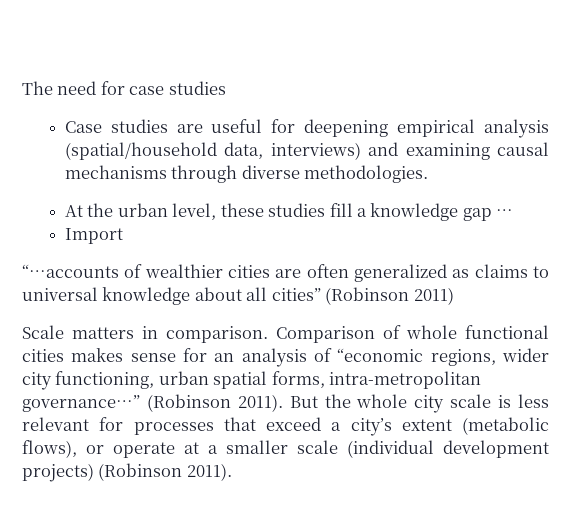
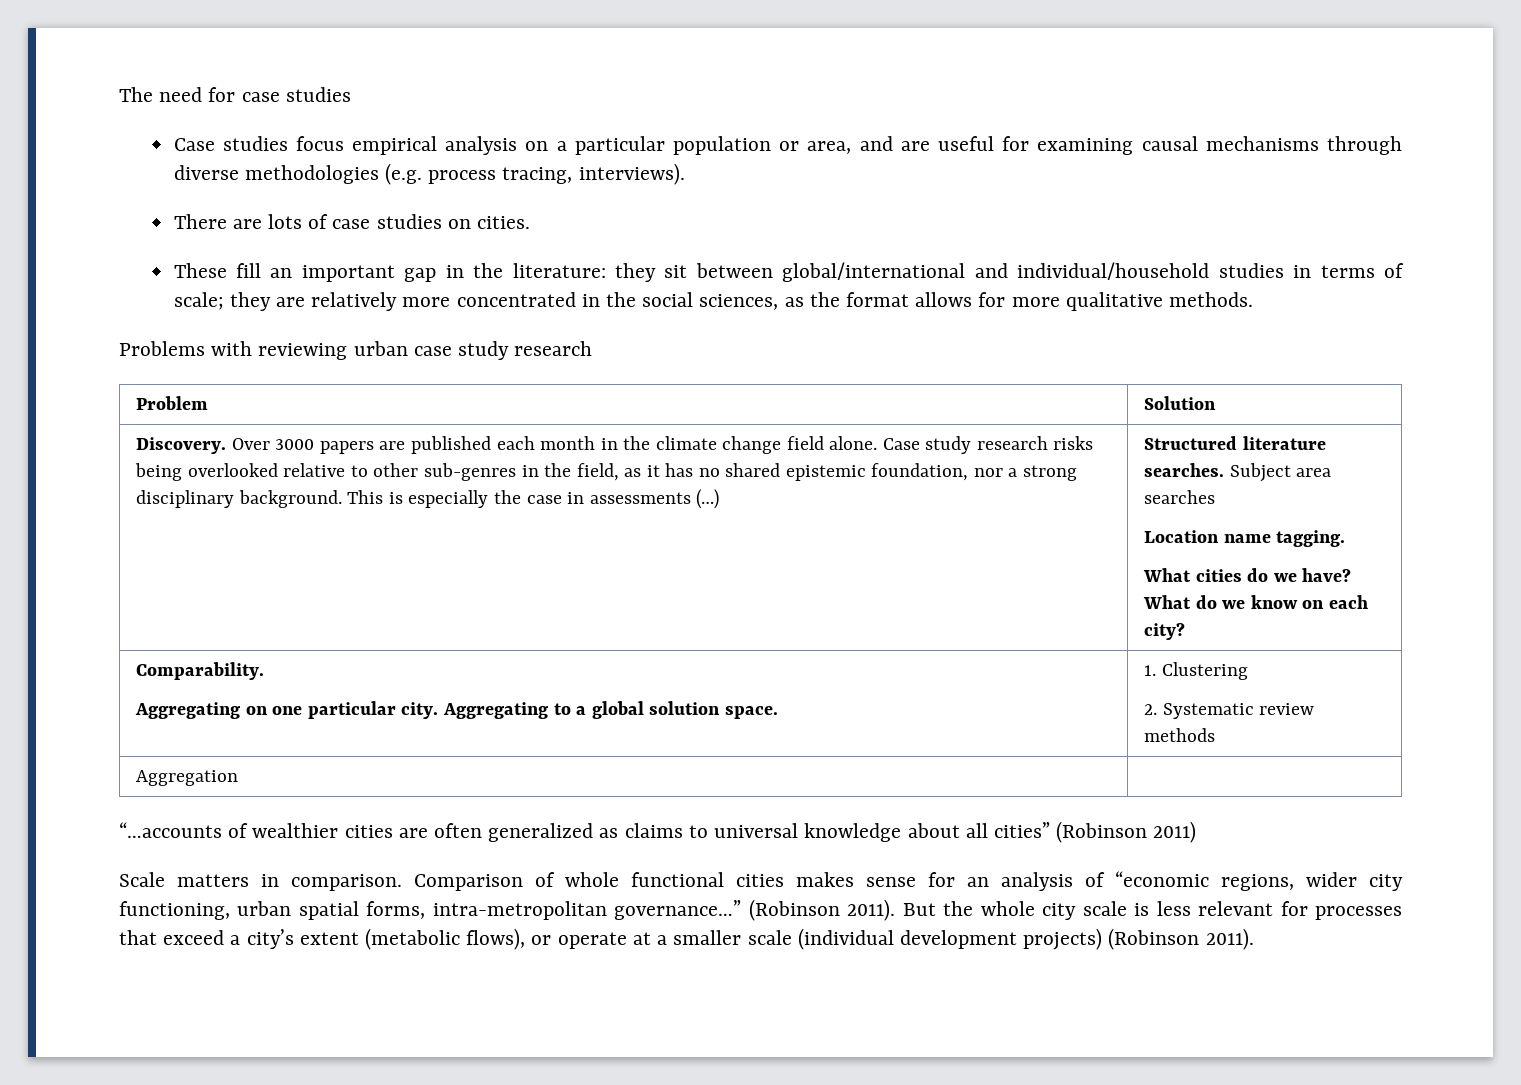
[176,119,549,138] [64,142,399,160] are useful for deepening empirical analysis (spatial/household data, interviews) and -> [295,136,1030,155] focus empirical analysis on a particular population or area, and are useful for
[304,165,429,183] [64,203,514,221] [64,228,123,244] methodologies. // At the urban level, these studies fill a knowledge gap … // Import -> [244,163,685,185] [173,214,530,229] [173,262,1405,282] [173,292,1254,311] [119,341,593,360] [136,396,209,410] [1144,396,1217,410] [136,436,1094,454] [135,463,1077,481] [136,489,720,509] [1144,436,1326,450] [1144,463,1332,482] [1144,490,1216,504] [1144,530,1346,547] [1143,568,1352,582] [1143,595,1369,609] [1144,623,1186,640] [136,662,265,680] [135,701,778,719] [1144,662,1248,680] [1144,703,1315,719] [1144,728,1216,742] [136,770,239,786] methodologies (e.g. process tracing, interviews). // There are lots of case studies on cities. // These fill an important gap in the literature: they sit between global/international and individual/household studies in terms of scale; they are relatively more concentrated in the social sciences, as the format allows for more qualitative methods. // Problems with reviewing urban case study research // Problem | Solution // Discovery. Over 3000 papers are published each month in the climate change field alone. Case study research risks being overlooked relative to other sub-genres in the field, as it has no shared epistemic foundation, nor a strong disciplinary background. This is especially the case in assessments (…) | Structured literature searches. Subject area searches // Location name tagging. // What cities do we have? What do we know on each city? // Comparability. // Aggregating on one particular city. Aggregating to a global solution space. | 1. Clustering // 2. Systematic review methods // Aggregation |

